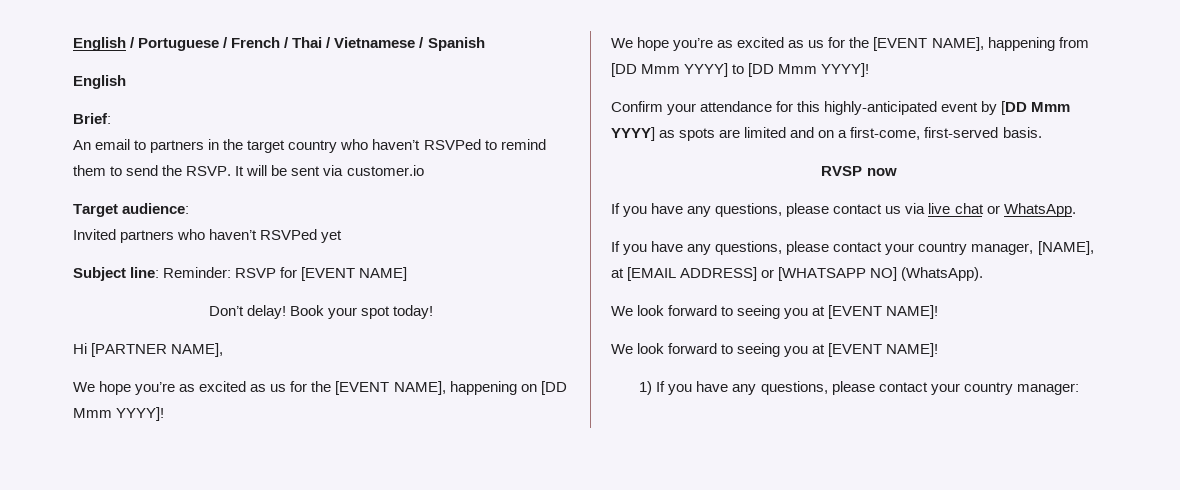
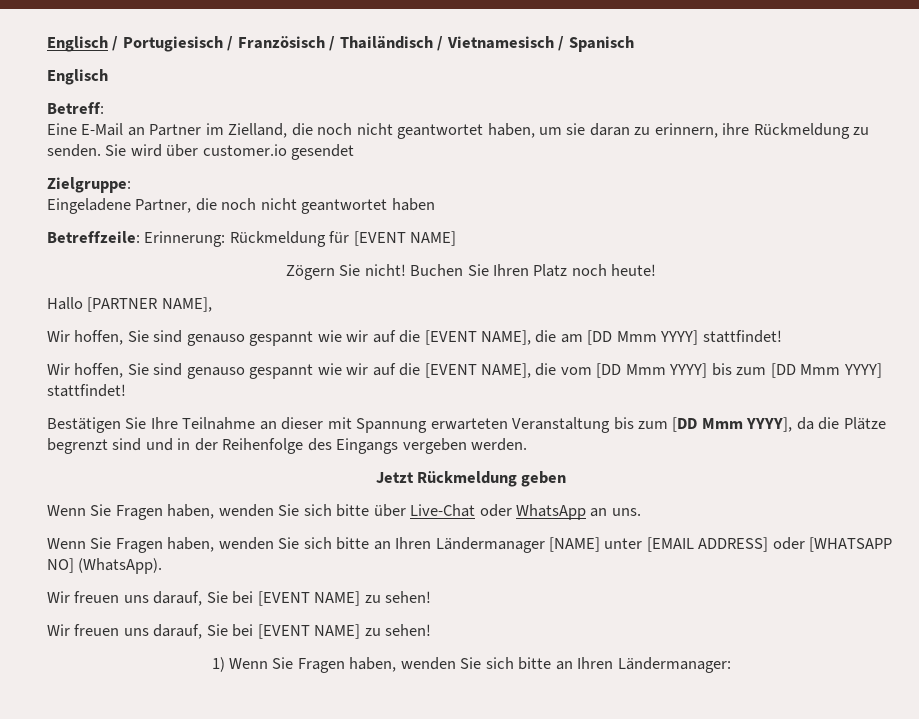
[73,37,485,51] [73,75,126,89] [73,113,111,124] [73,139,546,153] [73,165,424,176] [73,203,190,217] [73,229,343,243] [73,267,408,281] [208,305,434,319] [73,343,224,357] [73,381,567,395] [73,407,165,421] [611,37,1089,51] [611,63,870,77] [611,101,1071,115] [611,127,1042,141] [821,166,897,176] [611,203,1076,217] [611,241,1094,255] [611,268,624,278] English / Portuguese / French / Thai / Vietnamese / Spanish // English // Brief: // An email to partners in the target country who haven’t RSVPed to remind them to send the RSVP. It will be sent via customer.io // Target audience: // Invited partners who haven’t RSVPed yet // Subject line: Reminder: RSVP for [EVENT NAME] // Don’t delay! Book your spot today! // Hi [PARTNER NAME], // We hope you’re as excited as us for the [EVENT NAME], happening on [DD Mmm YYYY]! // We hope you’re as excited as us for the [EVENT NAME], happening from [DD Mmm YYYY] to [DD Mmm YYYY]! // Confirm your attendance for this highly-anticipated event by [DD Mmm YYYY] as spots are limited and on a first-come, first-served basis. // RVSP now // If you have any questions, please contact us via live chat or WhatsApp. // If you have any questions, please contact your country manager, [NAME], at -> [47,36,634,52] [47,69,108,85] [47,102,104,114] [47,123,870,139] [47,144,355,160] [47,177,131,193] [47,198,435,214] [47,231,457,247] [285,264,657,280] [47,297,212,312] [47,330,782,346] [47,363,882,379] [47,384,126,397] [47,417,886,433] [47,438,528,454] [375,471,567,487] [47,504,641,520] [47,537,643,553] Englisch / Portugiesisch / Französisch / Thailändisch / Vietnamesisch / Spanisch // Englisch // Betreff: // Eine E-Mail an Partner im Zielland, die noch nicht geantwortet haben, um sie daran zu erinnern, ihre Rückmeldung zu senden. Sie wird über customer.io gesendet // Zielgruppe: // Eingeladene Partner, die noch nicht geantwortet haben // Betreffzeile: Erinnerung: Rückmeldung für [EVENT NAME] // Zögern Sie nicht! Buchen Sie Ihren Platz noch heute! // Hallo [PARTNER NAME], // Wir hoffen, Sie sind genauso gespannt wie wir auf die [EVENT NAME], die am [DD Mmm YYYY] stattfindet! // Wir hoffen, Sie sind genauso gespannt wie wir auf die [EVENT NAME], die vom [DD Mmm YYYY] bis zum [DD Mmm YYYY] stattfindet! // Bestätigen Sie Ihre Teilnahme an dieser mit Spannung erwarteten Veranstaltung bis zum [DD Mmm YYYY], da die Plätze begrenzt sind und in der Reihenfolge des Eingangs vergeben werden. // Jetzt Rückmeldung geben // Wenn Sie Fragen haben, wenden Sie sich bitte über Live-Chat oder WhatsApp an uns. // Wenn Sie Fragen haben, wenden Sie sich bitte an Ihren Ländermanager [NAME] unter
[761,269,775,278] or -> [772,537,805,550] oder
[611,305,939,319] [611,343,939,357] [639,381,1079,395] We look forward to seeing you at [EVENT NAME]! // We look forward to seeing you at [EVENT NAME]! // 1) If you have any questions, please contact your country manager: -> [47,591,432,606] [47,624,432,639] [211,657,731,673] Wir freuen uns darauf, Sie bei [EVENT NAME] zu sehen! // Wir freuen uns darauf, Sie bei [EVENT NAME] zu sehen! // 1) Wenn Sie Fragen haben, wenden Sie sich bitte an Ihren Ländermanager:

